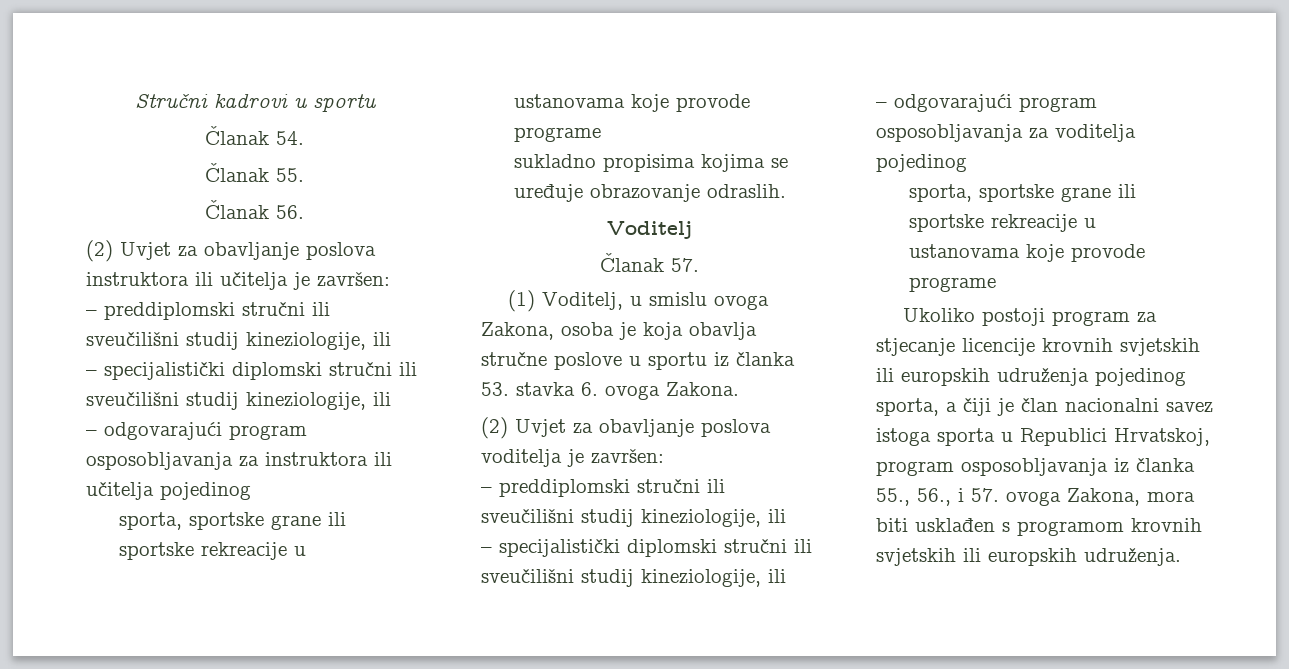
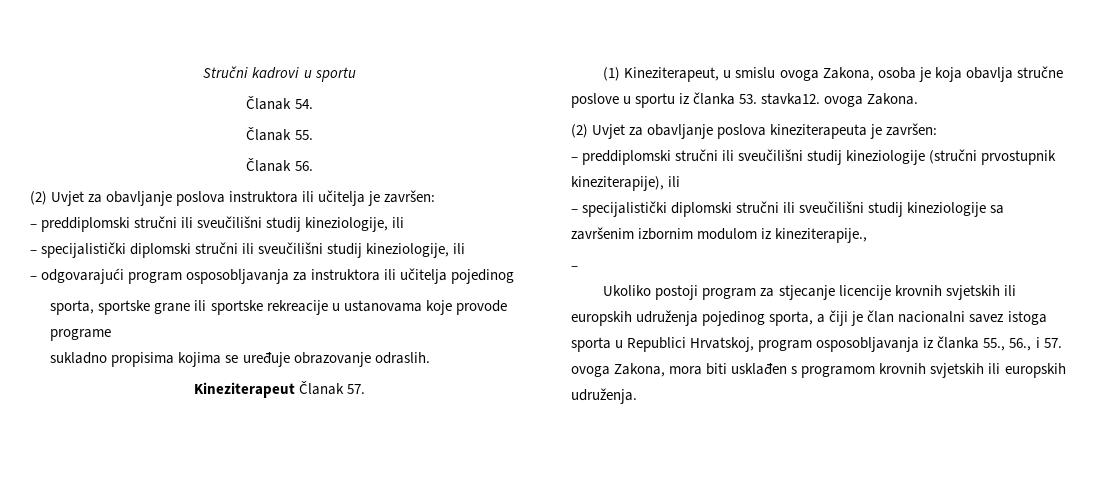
[606,221,693,239] Voditelj // -> [193,382,295,398] Kineziterapeut
[542,292,624,310] Voditelj, -> [624,67,720,82] Kineziterapeut,
[516,382,598,396] stavka 6. -> [761,93,821,105] stavka12.
[481,449,664,467] [481,479,725,497] [481,509,786,527] [481,539,812,557] [481,569,786,587] [876,94,1097,112] [876,124,1136,142] [876,154,967,172] [909,184,1137,202] [909,214,1097,232] [909,244,1146,262] [909,277,997,292] voditelja je završen: // – preddiplomski stručni ili sveučilišni studij kineziologije, ili // – specijalistički diplomski stručni ili sveučilišni studij kineziologije, ili // – odgovarajući program osposobljavanja za voditelja pojedinog // sporta, sportske grane ili sportske rekreacije u ustanovama koje provode programe -> [770,123,938,139] [571,149,1057,165] [571,176,681,191] [571,201,1005,217] [571,227,868,243] [571,266,578,270] kineziterapeuta je završen: // – preddiplomski stručni ili sveučilišni studij kineziologije (stručni prvostupnik kineziterapije), ili // – specijalistički diplomski stručni ili sveučilišni studij kineziologije sa završenim izbornim modulom iz kineziterapije., // –

